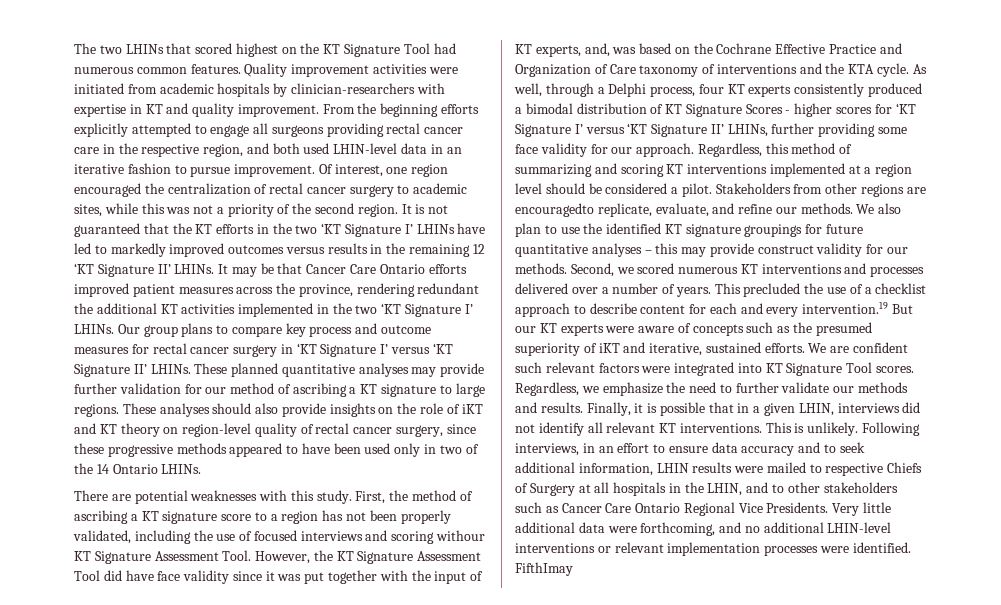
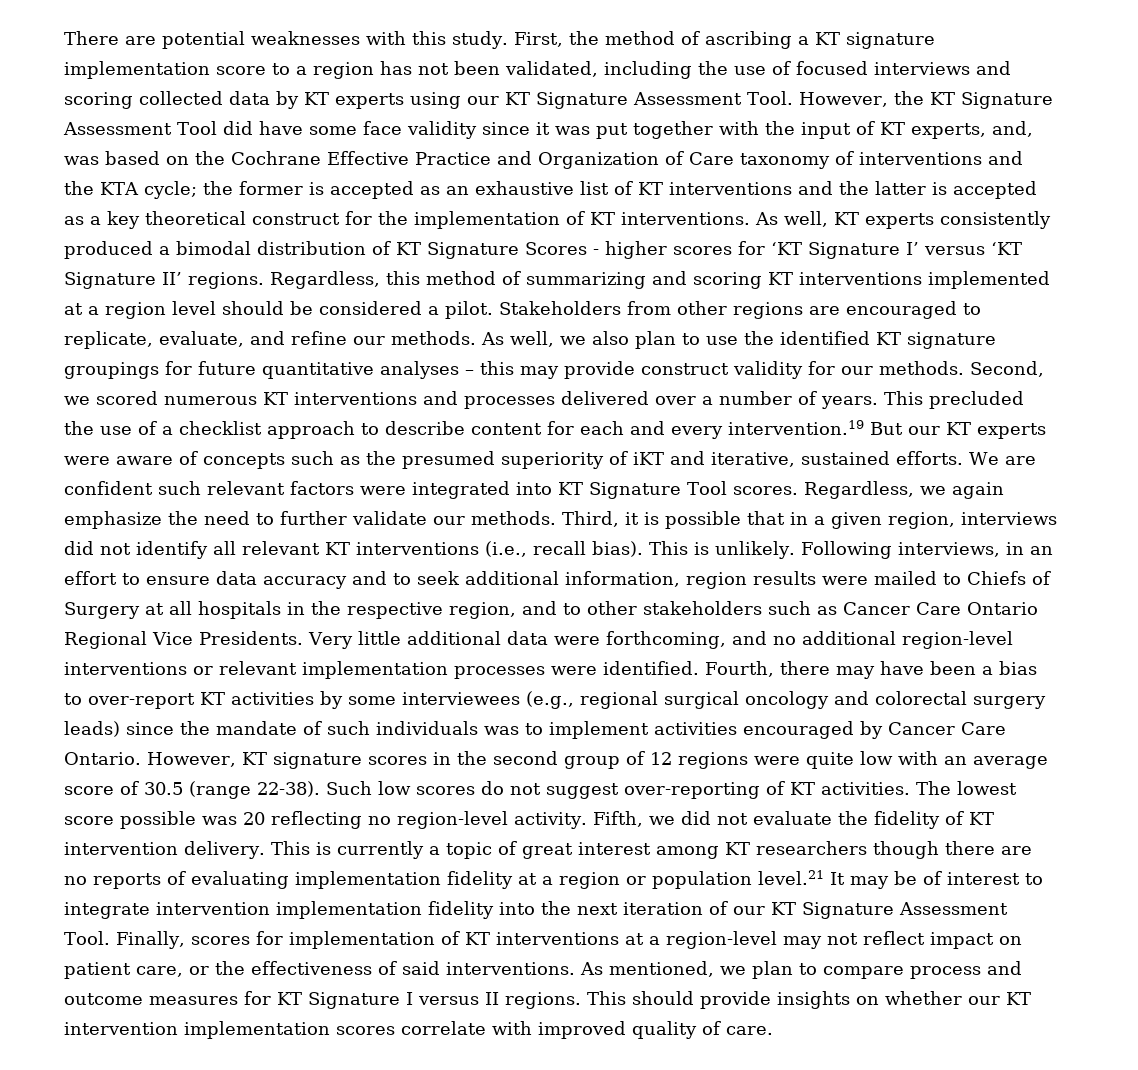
[74,43,456,57] [74,63,458,77] [74,83,445,97] [74,103,480,117] [74,123,464,137] [74,143,462,157] [74,163,449,177] [74,183,468,197] [74,203,449,217] [74,223,486,237] [74,243,485,257] [74,263,467,277] [74,283,480,297] [74,303,473,317] [74,323,432,337] [74,343,453,357] [74,363,485,377] [74,383,485,397] [74,403,483,417] [74,423,476,437] [74,443,479,457] [74,463,202,474] The two LHINs that scored highest on the KT Signature Tool had numerous common features. Quality improvement activities were initiated from academic hospitals by clinician-researchers with expertise in KT and quality improvement. From the beginning efforts explicitly attempted to engage all surgeons providing rectal cancer care in the respective region, and both used LHIN-level data in an iterative fashion to pursue improvement. Of interest, one region encouraged the centralization of rectal cancer surgery to academic sites, while this was not a priority of the second region. It is not guaranteed that the KT efforts in the two ‘KT Signature I’ LHINs have led to markedly improved outcomes versus results in the remaining 12 ‘KT Signature II’ LHINs. It may be that Cancer Care Ontario efforts improved patient measures across the province, rendering redundant the additional KT activities implemented in the two ‘KT Signature I’ LHINs. Our group plans to compare key process and outcome measures for rectal cancer surgery in ‘KT Signature I’ versus ‘KT Signature II’ LHINs. These planned quantitative analyses may provide further validation for our method of ascribing a KT signature to large regions. These analyses should also provide insights on the role of iKT and KT theory on region-level quality of rectal cancer surgery, since these progressive methods appeared to have been used only in two of the 14 Ontario LHINs. // -> (64, 38) none
(218, 517) none -> [64,61,210,79] implementation
[400,510,451,524] properly -> (500, 68) none
[436,530,486,541] withour -> [139,91,499,109] collected data by KT experts using our
(154, 575) none -> [308,126,357,135] some
[877,63,927,77] [514,83,724,97] cycle. As well, through a Delphi process, four -> [143,181,1037,199] [64,211,828,229] cycle; the former is accepted as an exhaustive list of KT interventions and the latter is accepted as a key theoretical construct for the implementation of KT interventions. As well,
[727,123,908,137] [515,143,695,157] LHINs, further providing some face validity for our approach. -> [188,272,264,289] regions.
[515,203,594,217] encouragedto -> [846,301,981,319] encouraged to
[856,204,875,214] We -> [481,331,586,347] As well, we
(599, 389) none -> [951,482,1004,499] again
[858,382,909,393] [515,402,631,416] methods and results. Finally, -> [471,511,619,527] methods. Third,
[798,403,834,416] LHIN, -> [888,512,955,529] region,
[679,423,762,433] interventions. -> [356,541,643,557] interventions (i.e., recall bias).
[656,463,689,473] LHIN -> [686,572,747,589] region
[825,463,884,476] respective -> (961, 579) none
[707,483,743,496] LHIN, -> [347,602,516,619] respective region,
[827,522,892,533] LHIN-level -> [901,631,1013,649] region-level
[515,562,573,576] FifthImay -> [705,661,1037,679] [64,691,1046,709] [64,721,1006,739] [64,751,1048,769] [64,781,1017,799] [64,811,994,829] [64,841,1032,859] [64,870,1043,889] [64,901,1008,919] [64,931,1022,949] [64,961,1022,979] [64,991,1031,1009] [64,1021,773,1039] Fourth, there may have been a bias to over-report KT activities by some interviewees (e.g., regional surgical oncology and colorectal surgery leads) since the mandate of such individuals was to implement activities encouraged by Cancer Care Ontario. However, KT signature scores in the second group of 12 regions were quite low with an average score of 30.5 (range 22-38). Such low scores do not suggest over-reporting of KT activities. The lowest score possible was 20 reflecting no region-level activity. Fifth, we did not evaluate the fidelity of KT intervention delivery. This is currently a topic of great interest among KT researchers though there are no reports of evaluating implementation fidelity at a region or population level.21 It may be of interest to integrate intervention implementation fidelity into the next iteration of our KT Signature Assessment Tool. Finally, scores for implementation of KT interventions at a region-level may not reflect impact on patient care, or the effectiveness of said interventions. As mentioned, we plan to compare process and outcome measures for KT Signature I versus II regions. This should provide insights on whether our KT intervention implementation scores correlate with improved quality of care.

